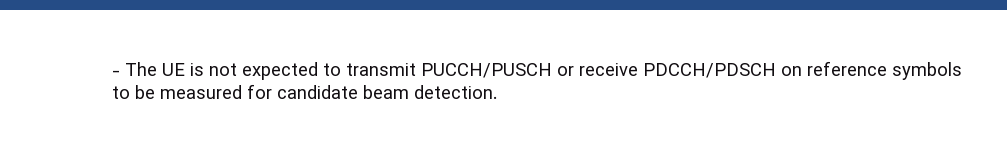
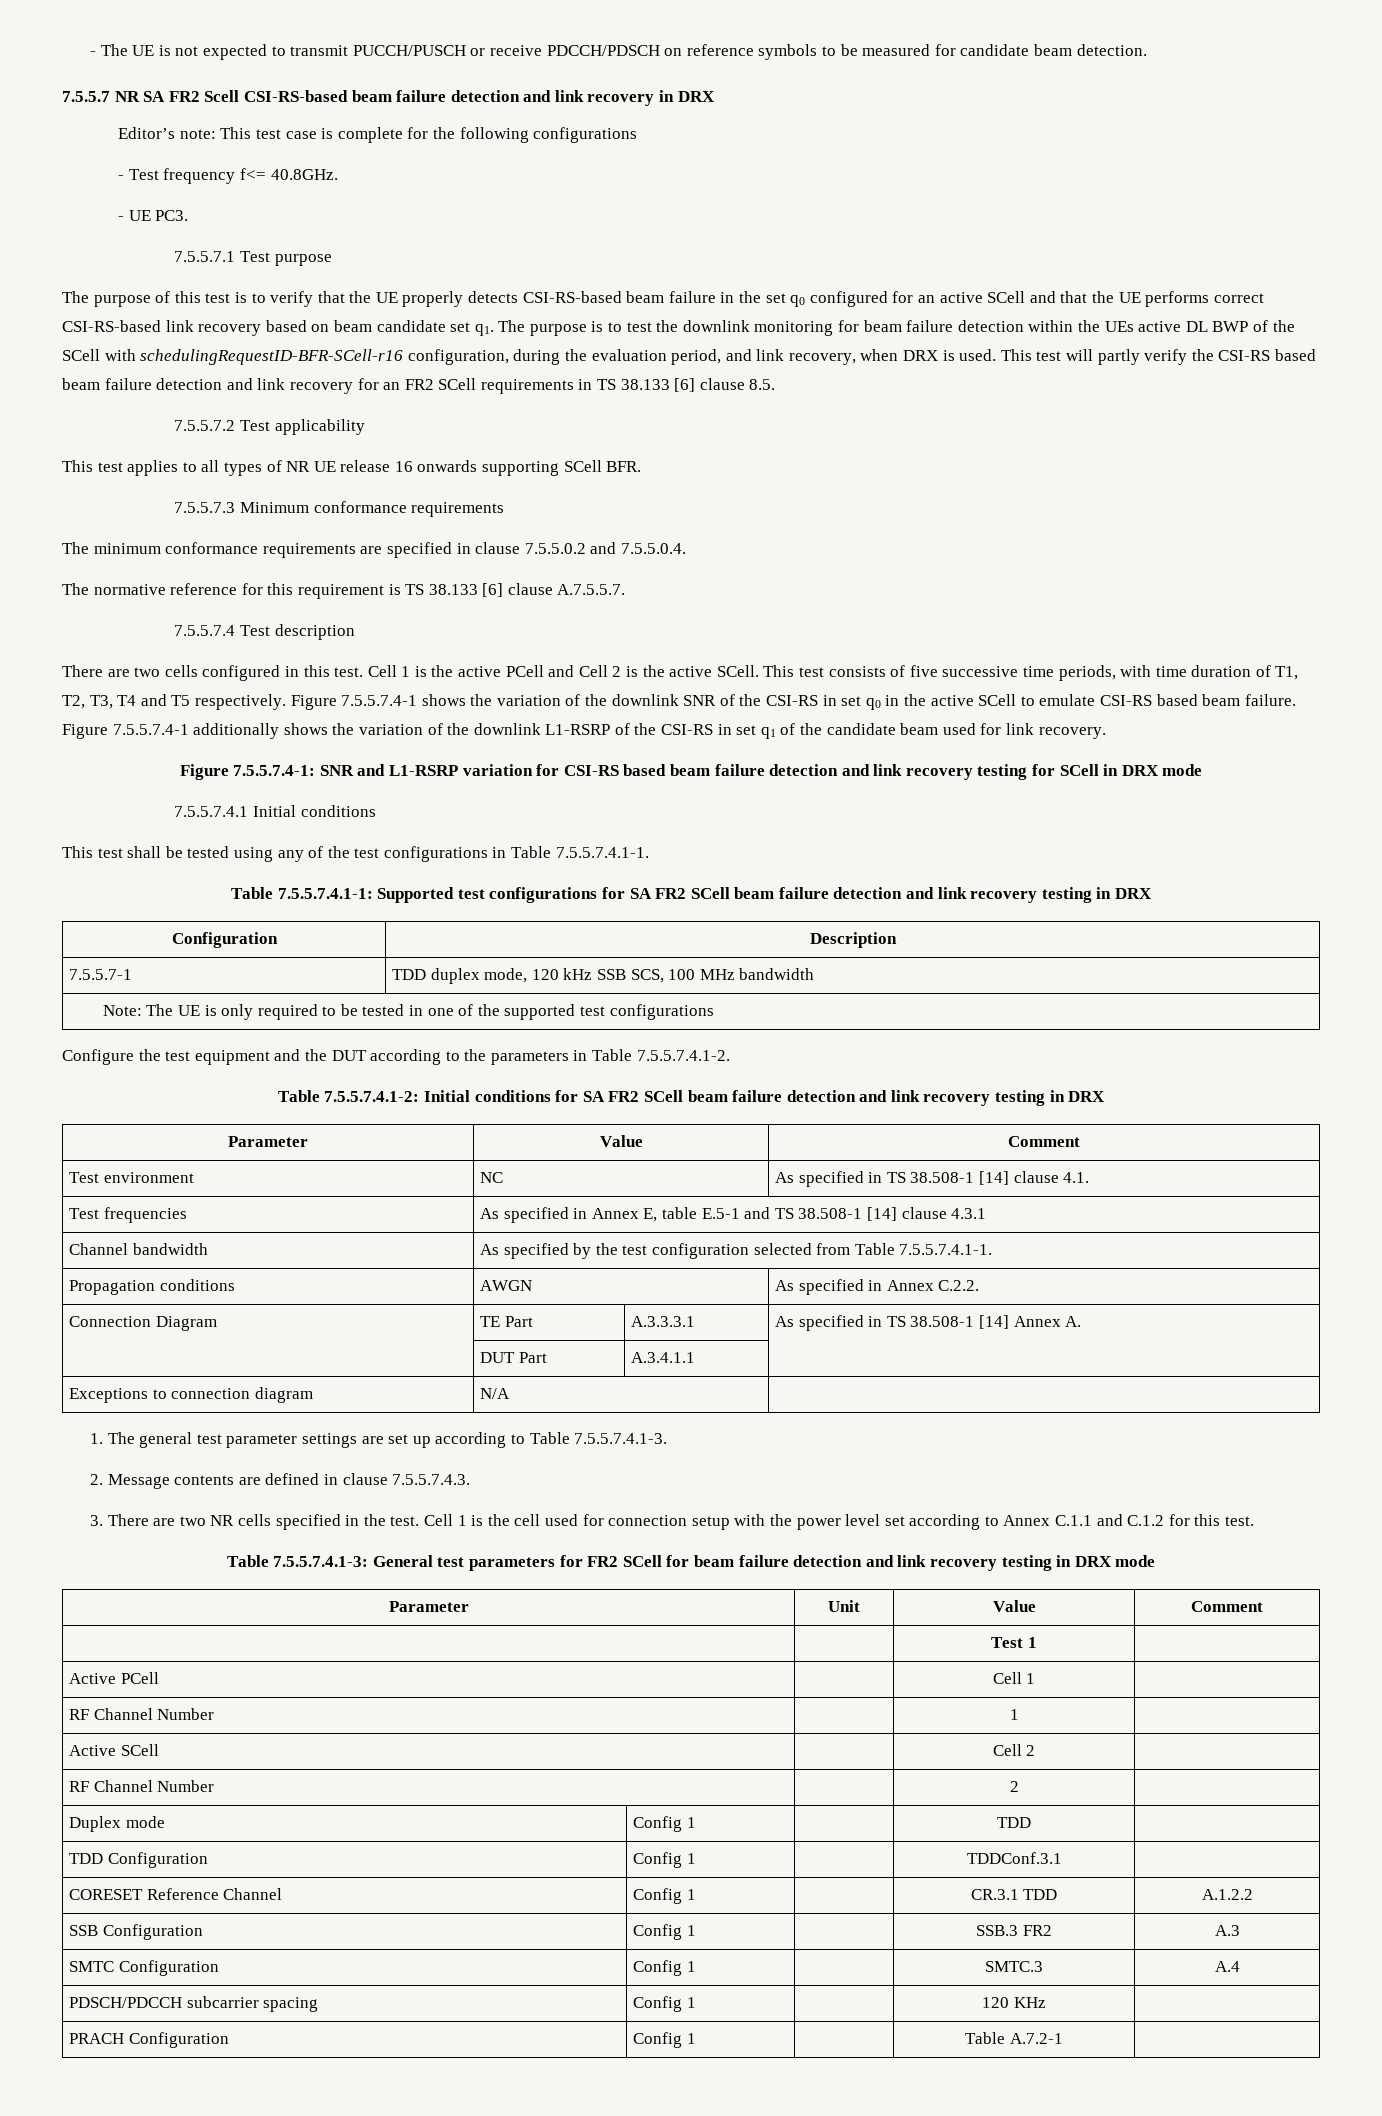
(498, 92) none -> [62,90,715,106] [118,127,638,143] [118,168,338,184] [118,210,189,221] [174,251,332,266] [62,291,1264,307] [62,320,1295,336] [62,349,1316,365] [62,378,776,394] [174,419,365,435] [62,460,642,476] [174,501,505,517] [62,542,686,558] [62,583,626,599] [174,624,355,640] [62,665,1299,681] [62,694,1296,710] [62,723,1106,739] [179,764,1203,780] [174,805,376,817] [62,846,649,862] [230,887,1153,903] [171,932,278,948] [809,932,897,948] [69,969,133,980] [392,968,815,984] [102,1004,714,1020] [62,1049,730,1065] [277,1090,1106,1106] [228,1136,308,1147] [599,1135,643,1147] [1008,1136,1080,1147] [69,1172,194,1183] [480,1172,504,1183] [775,1171,1090,1187] [69,1207,187,1223] [480,1207,987,1223] [69,1243,208,1255] [480,1243,993,1259] [69,1279,235,1295] [480,1280,533,1291] [775,1279,980,1295] [69,1316,217,1331] [480,1316,533,1327] [631,1316,696,1327] [775,1315,1082,1331] [480,1352,547,1363] [631,1352,696,1363] [69,1387,313,1403] [480,1388,511,1399] [90,1432,668,1448] [90,1473,471,1489] [90,1514,1254,1530] [226,1555,1156,1571] [388,1601,469,1612] [828,1600,860,1612] [992,1600,1036,1612] [1191,1601,1263,1612] [991,1637,1037,1648] [69,1672,159,1684] [992,1672,1036,1684] [69,1708,215,1720] [1009,1709,1019,1720] [69,1744,159,1756] [992,1744,1036,1756] [69,1780,215,1792] [1009,1781,1019,1792] [69,1816,165,1832] [633,1816,696,1832] [997,1817,1031,1828] [69,1852,208,1868] [633,1852,696,1868] [966,1852,1062,1864] [69,1888,283,1900] [633,1888,696,1904] [970,1889,1058,1900] [1201,1889,1253,1900] [69,1924,203,1940] [633,1924,696,1940] [976,1925,1052,1936] [1214,1925,1240,1936] [69,1960,219,1976] [633,1960,696,1976] [985,1961,1043,1972] [1214,1961,1240,1972] [69,1996,319,2012] [633,1996,696,2012] [982,1997,1046,2008] [69,2032,229,2048] [633,2032,696,2048] [965,2032,1063,2044] // 7.5.5.7 NR SA FR2 Scell CSI-RS-based beam failure detection and link recovery in DRX // Editor’s note: This test case is complete for the following configurations // - Test frequency f<= 40.8GHz. // - UE PC3. // 7.5.5.7.1 Test purpose // The purpose of this test is to verify that the UE properly detects CSI-RS-based beam failure in the set q0 configured for an active SCell and that the UE performs correct CSI-RS-based link recovery based on beam candidate set q1. The purpose is to test the downlink monitoring for beam failure detection within the UEs active DL BWP of the SCell with schedulingRequestID-BFR-SCell-r16 configuration, during the evaluation period, and link recovery, when DRX is used. This test will partly verify the CSI-RS based beam failure detection and link recovery for an FR2 SCell requirements in TS 38.133 [6] clause 8.5. // 7.5.5.7.2 Test applicability // This test applies to all types of NR UE release 16 onwards supporting SCell BFR. // 7.5.5.7.3 Minimum conformance requirements // The minimum conformance requirements are specified in clause 7.5.5.0.2 and 7.5.5.0.4. // The normative reference for this requirement is TS 38.133 [6] clause A.7.5.5.7. // 7.5.5.7.4 Test description // There are two cells configured in this test. Cell 1 is the active PCell and Cell 2 is the active SCell. This test consists of five successive time periods, with time duration of T1, T2, T3, T4 and T5 respectively. Figure 7.5.5.7.4-1 shows the variation of the downlink SNR of the CSI-RS in set q0 in the active SCell to emulate CSI-RS based beam failure. Figure 7.5.5.7.4-1 additionally shows the variation of the downlink L1-RSRP of the CSI-RS in set q1 of the candidate beam used for link recovery. // Figure 7.5.5.7.4-1: SNR and L1-RSRP variation for CSI-RS based beam failure detection and link recovery testing for SCell in DRX mode // 7.5.5.7.4.1 Initial conditions // This test shall be tested using any of the test configurations in Table 7.5.5.7.4.1-1. // Table 7.5.5.7.4.1-1: Supported test configurations for SA FR2 SCell beam failure detection and link recovery testing in DRX // Configuration | Description // 7.5.5.7-1 | TDD duplex mode, 120 kHz SSB SCS, 100 MHz bandwidth // Note: The UE is only required to be tested in one of the supported test configurations // Configure the test equipment and the DUT according to the parameters in Table 7.5.5.7.4.1-2. // Table 7.5.5.7.4.1-2: Initial conditions for SA FR2 SCell beam failure detection and link recovery testing in DRX // Parameter | Value | Comment // Test environment | NC | As specified in TS 38.508-1 [14] clause 4.1. // Test frequencies | As specified in Annex E, table E.5-1 and TS 38.508-1 [14] clause 4.3.1 // Channel bandwidth | As specified by the test configuration selected from Table 7.5.5.7.4.1-1. // Propagation conditions | AWGN | As specified in Annex C.2.2. // Connection Diagram | TE Part | A.3.3.3.1 | As specified in TS 38.508-1 [14] Annex A. // | DUT Part | A.3.4.1.1 | // Exceptions to connection diagram | N/A | // 1. The general test parameter settings are set up according to Table 7.5.5.7.4.1-3. // 2. Message contents are defined in clause 7.5.5.7.4.3. // 3. There are two NR cells specified in the test. Cell 1 is the cell used for connection setup with the power level set according to Annex C.1.1 and C.1.2 for this test. // Table 7.5.5.7.4.1-3: General test parameters for FR2 SCell for beam failure detection and link recovery testing in DRX mode // Parameter | Unit | Value | Comment // | | Test 1 | // Active PCell | | Cell 1 | // RF Channel Number | | 1 | // Active SCell | | Cell 2 | // RF Channel Number | | 2 | // Duplex mode | Config 1 | | TDD | // TDD Configuration | Config 1 | | TDDConf.3.1 | // CORESET Reference Channel | Config 1 | | CR.3.1 TDD | A.1.2.2 // SSB Configuration | Config 1 | | SSB.3 FR2 | A.3 // SMTC Configuration | Config 1 | | SMTC.3 | A.4 // PDSCH/PDCCH subcarrier spacing | Config 1 | | 120 KHz | // PRACH Configuration | Config 1 | | Table A.7.2-1 |

